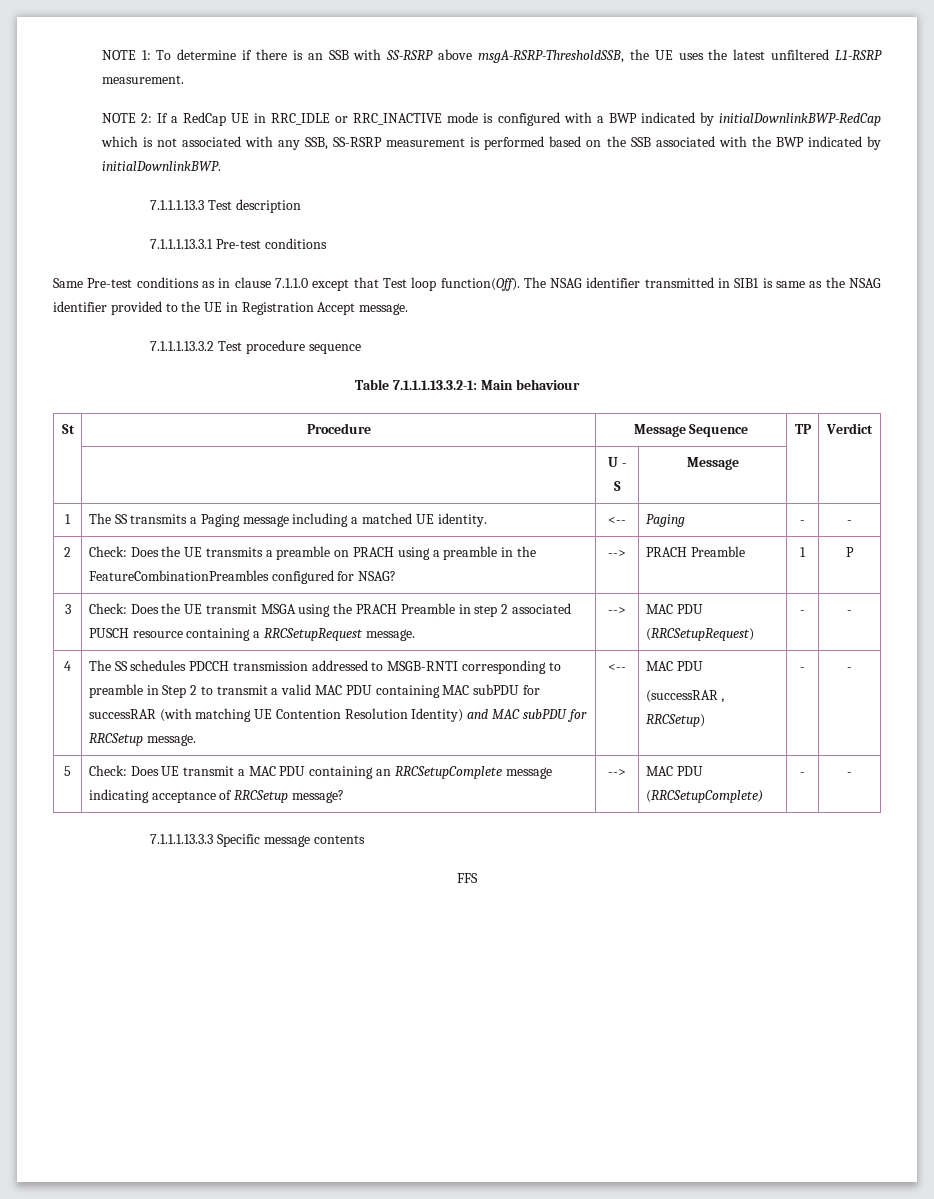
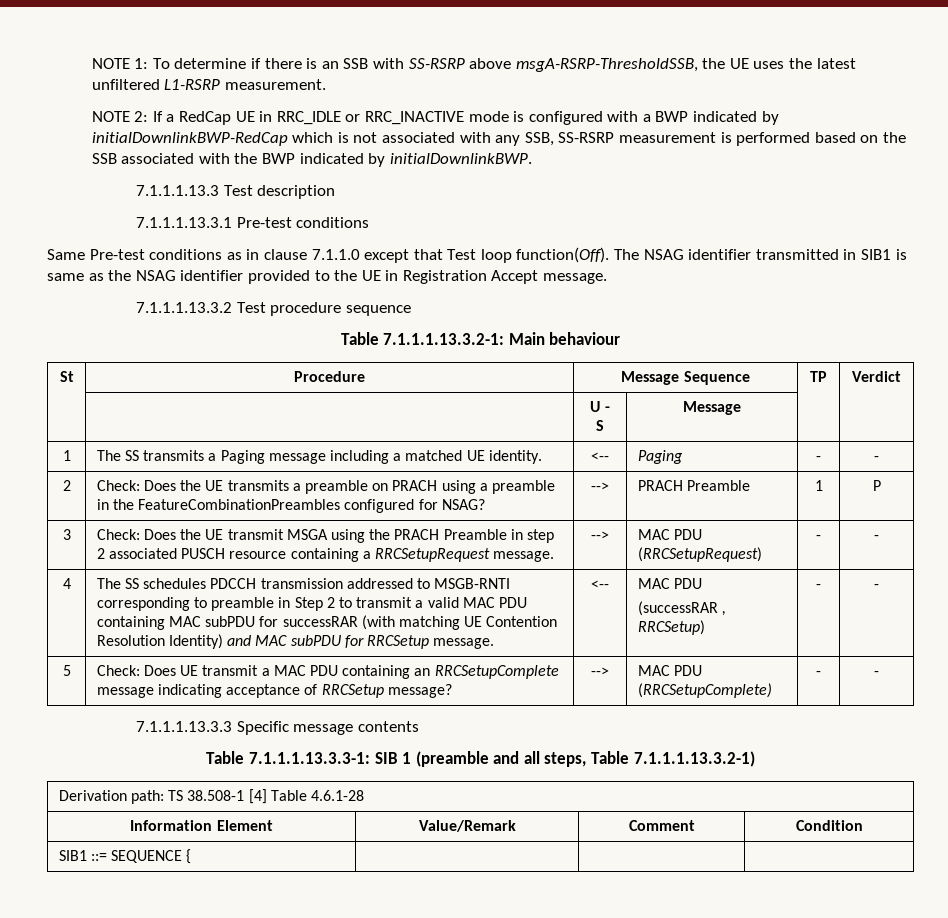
[457,873,478,883] FFS -> [206,751,755,767] [58,789,364,804] [130,820,273,831] [418,820,516,832] [628,820,695,831] [795,820,863,831] [58,849,192,864] Table 7.1.1.1.13.3.3-1: SIB 1 (preamble and all steps, Table 7.1.1.1.13.3.2-1) // Derivation path: TS 38.508-1 [4] Table 4.6.1-28 // Information Element | Value/Remark | Comment | Condition // SIB1 ::= SEQUENCE { | | |

